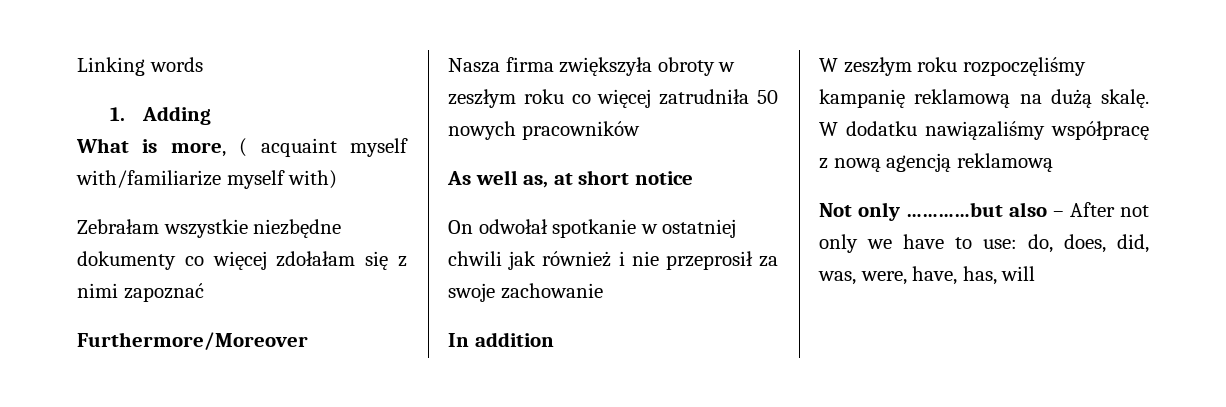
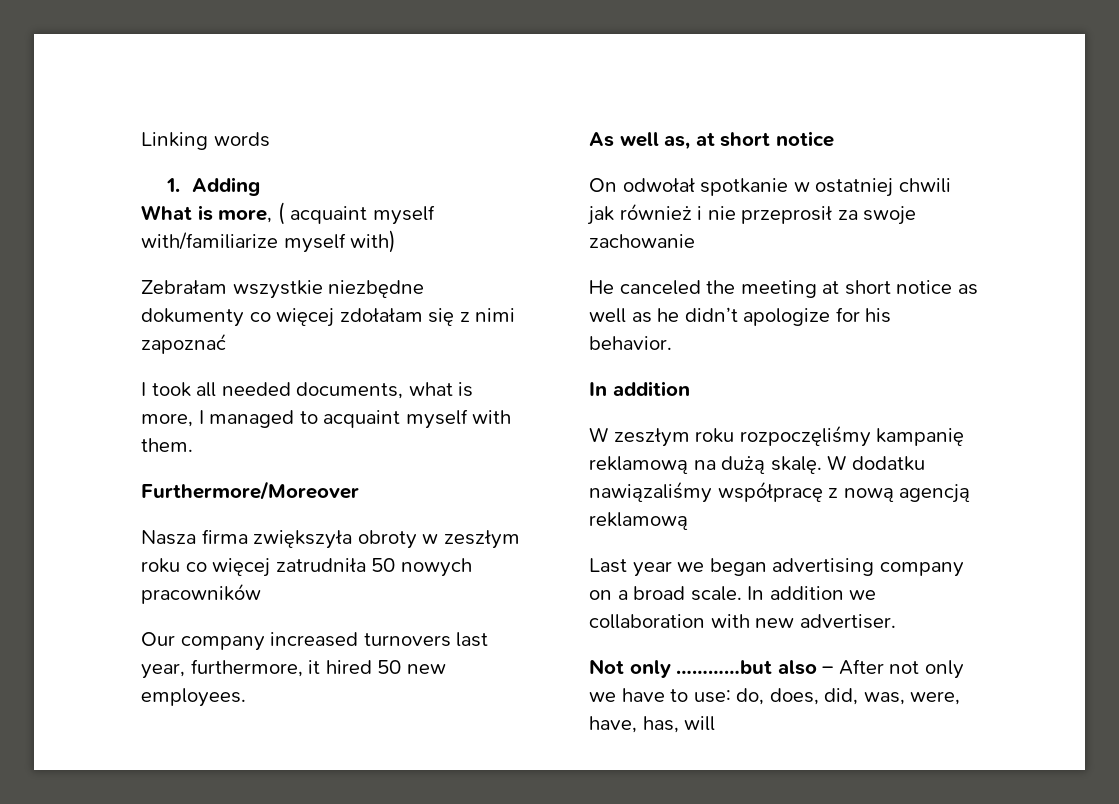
(204, 292) none -> [141,382,474,399] [141,409,512,429] [141,438,193,452] // I took all needed documents, what is more, I managed to acquaint myself with them.
(640, 130) none -> [141,632,489,651] [141,659,446,679] [141,688,246,707] // Our company increased turnovers last year, furthermore, it hired 50 new employees.
(603, 291) none -> [589,280,978,298] [589,307,892,326] [589,336,672,350] // He canceled the meeting at short notice as well as he didn’t apologize for his behavior.
(1053, 162) none -> [589,558,964,577] [589,586,877,601] [589,614,896,629] // Last year we began advertising company on a broad scale. In addition we collaboration with new advertiser.

